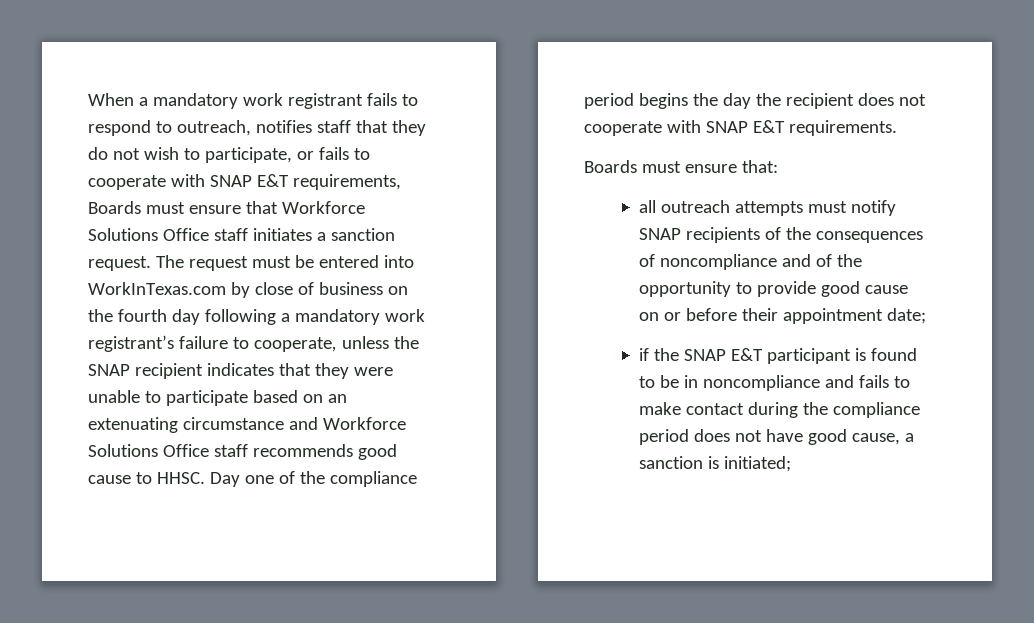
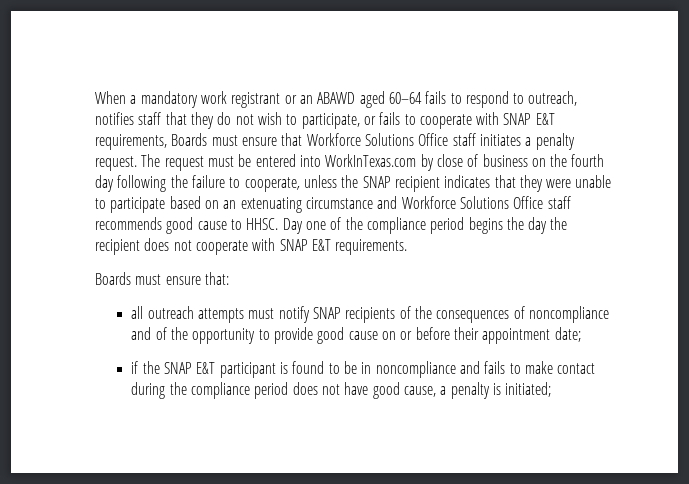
(363, 101) none -> [284,91,422,108] or an ABAWD aged 60–64
[330,228,395,241] sanction -> [535,133,575,150] penalty
[280,309,425,325] [88,335,174,352] a mandatory work registrant’s -> [170,175,188,188] the
[638,456,703,469] sanction -> [450,382,490,399] penalty

